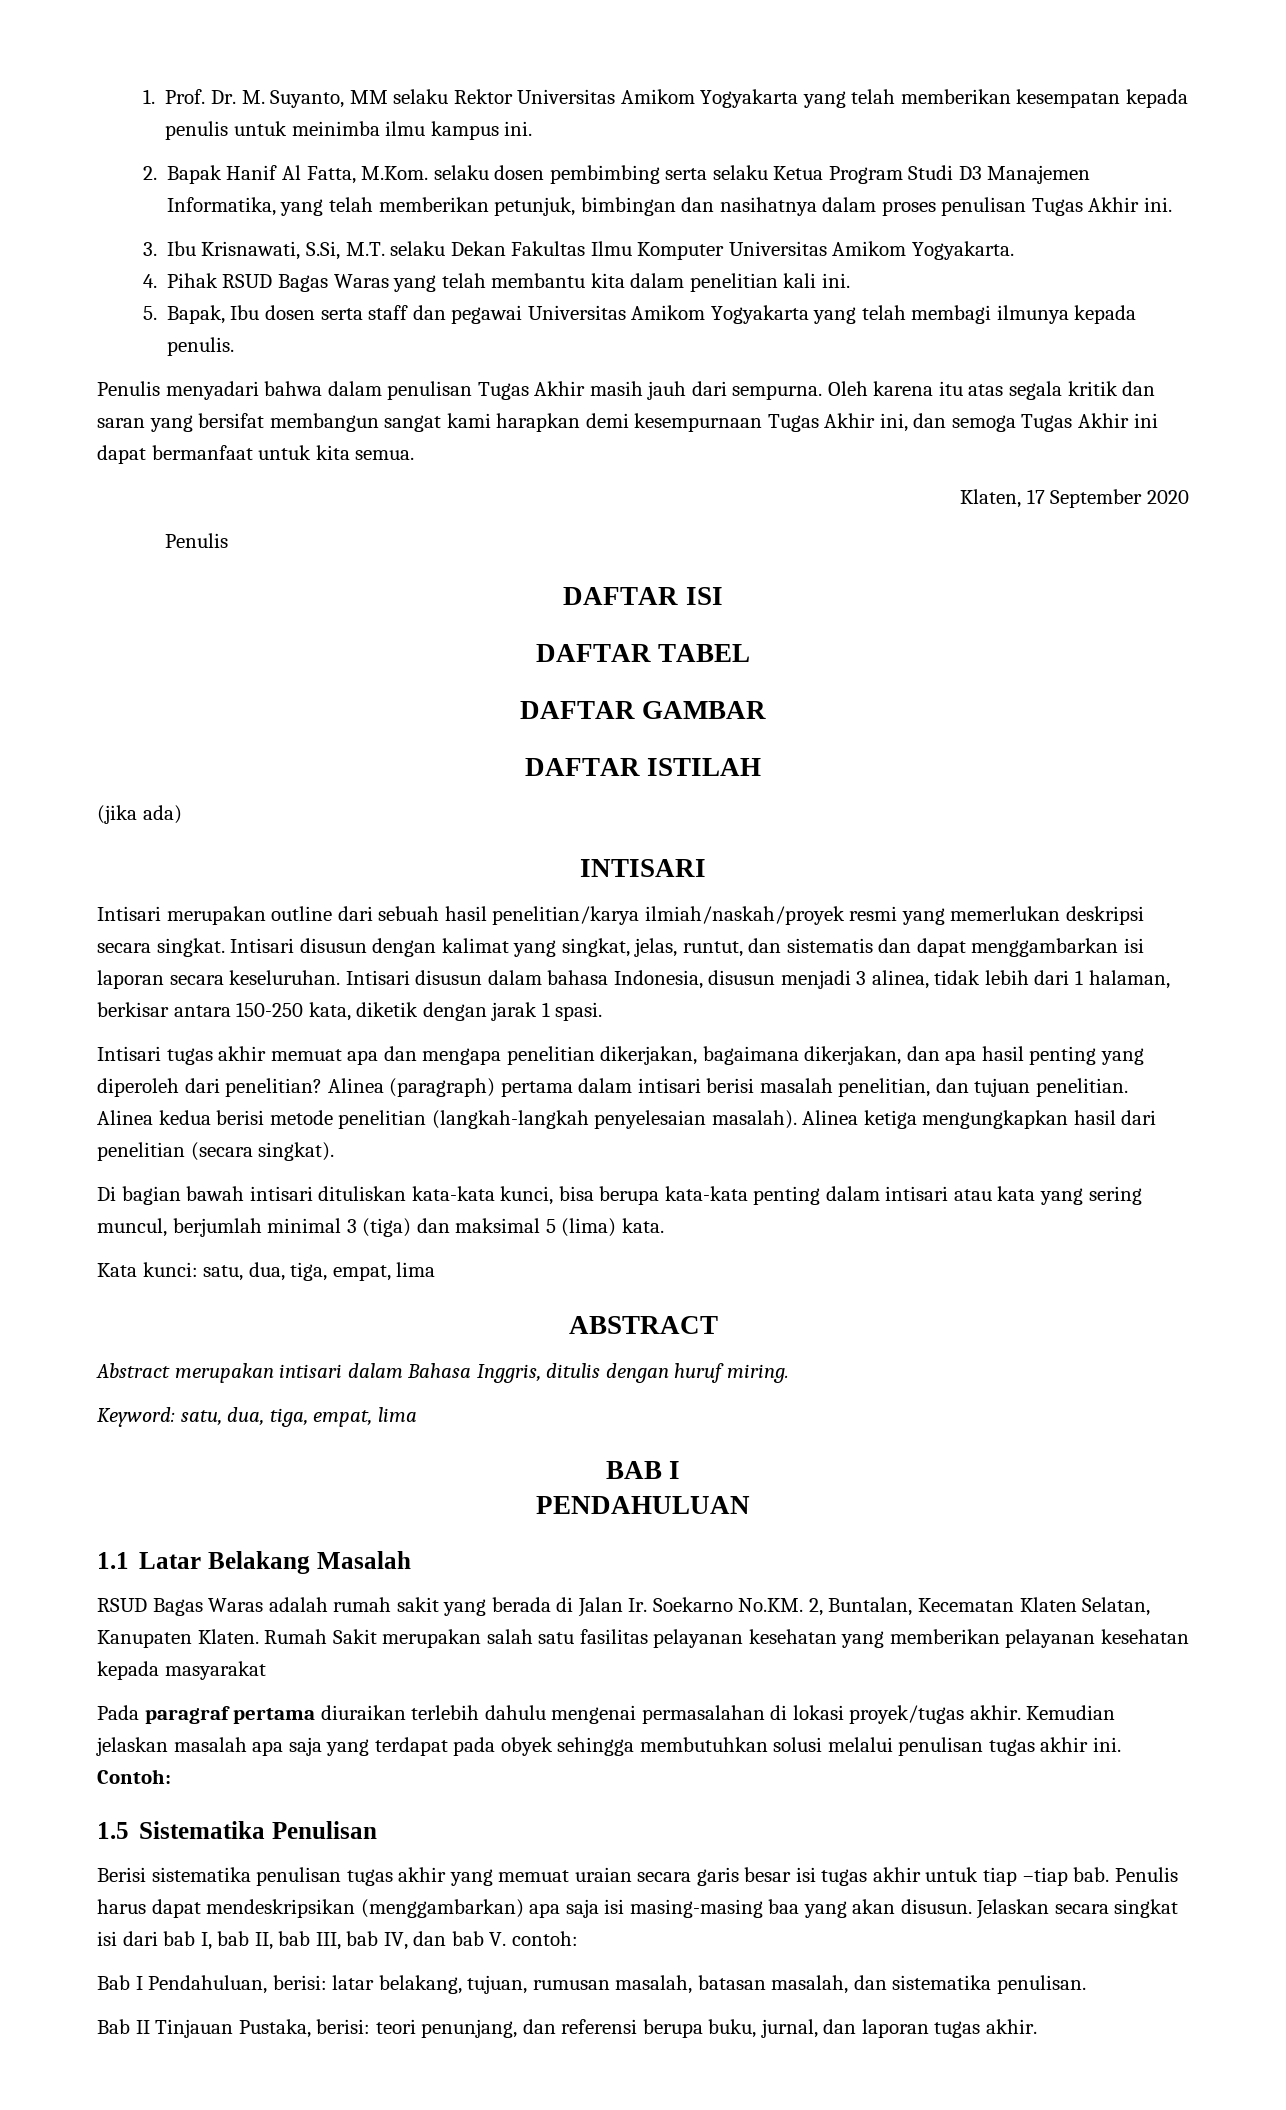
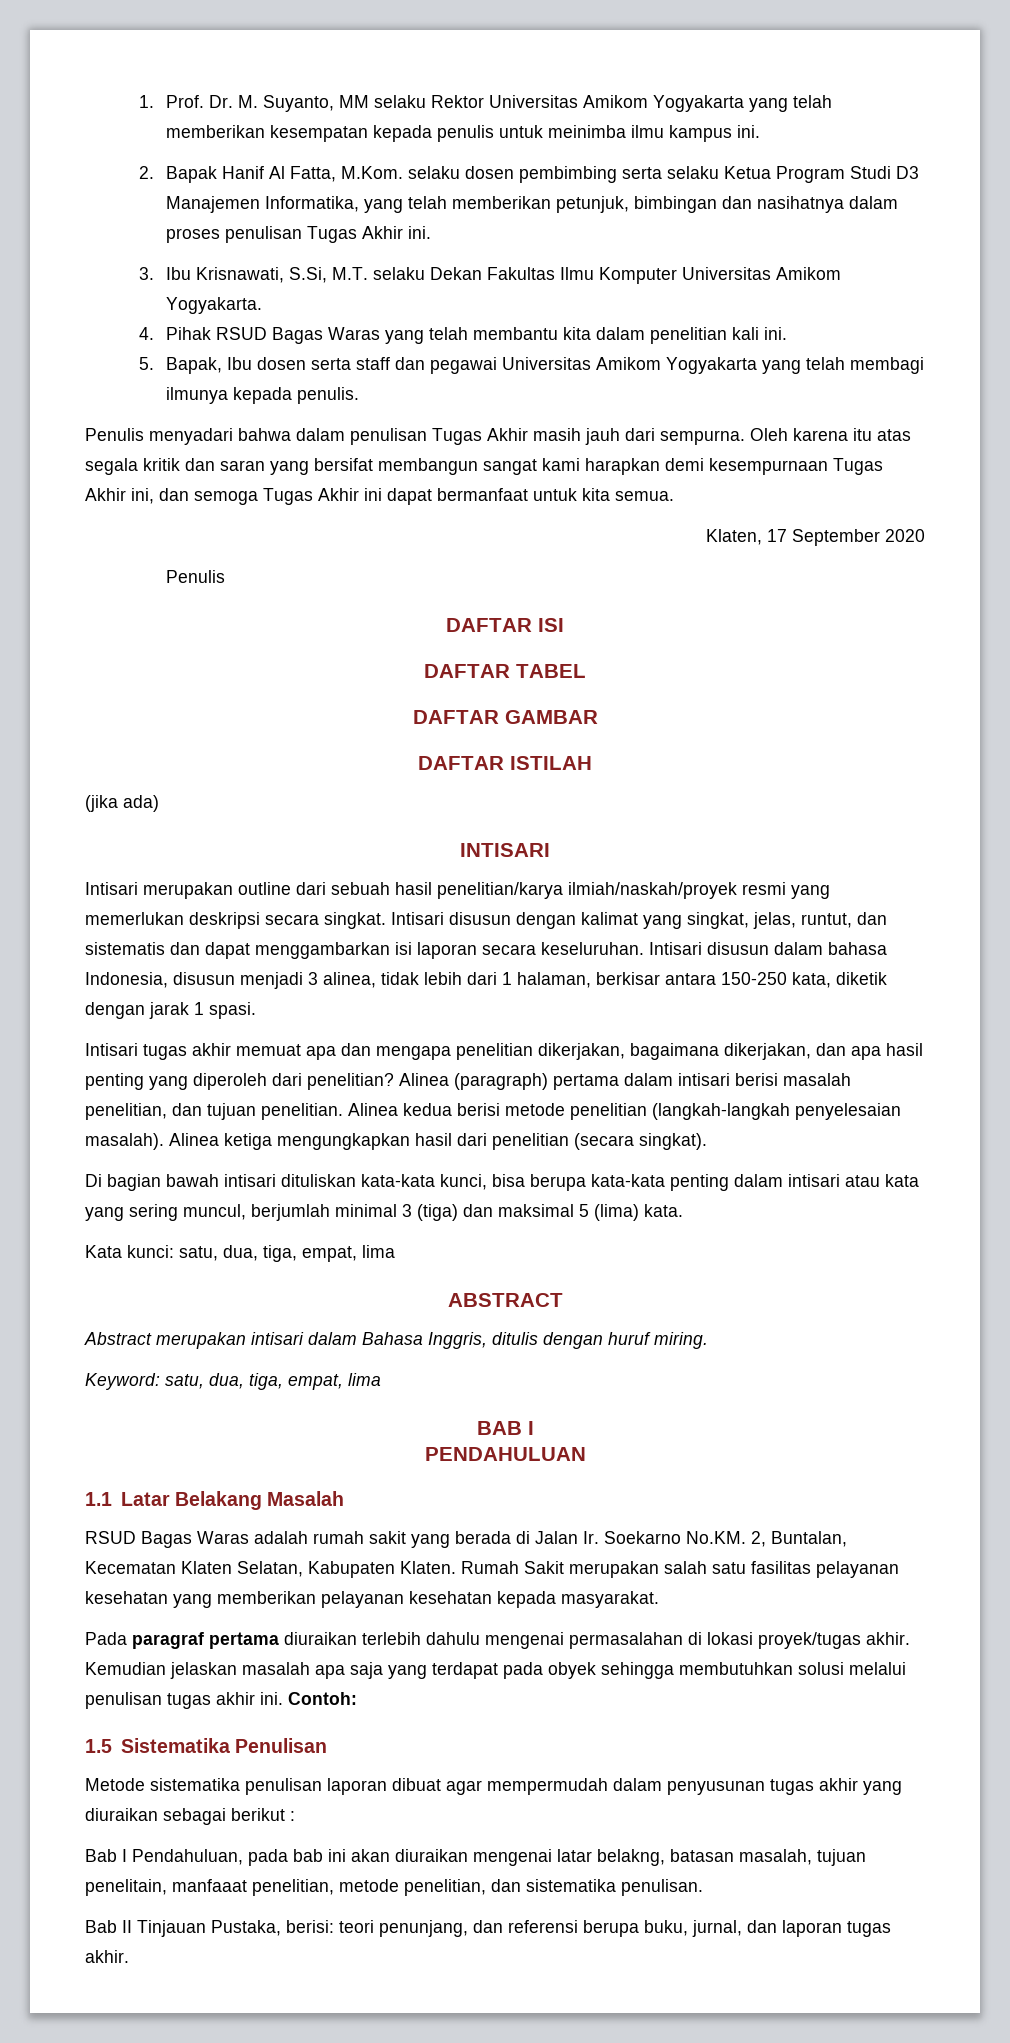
[97,1630,192,1648] Kanupaten -> [308,1561,395,1578] Kabupaten
[164,1661,266,1680] masyarakat -> [561,1591,659,1608] masyarakat.
[97,1867,146,1882] Berisi -> [85,1778,145,1791] Metode
[346,1867,1178,1886] [97,1899,1179,1919] [97,1931,578,1950] [97,1975,849,1994] tugas akhir yang memuat uraian secara garis besar isi tugas akhir untuk tiap –tiap bab. Penulis harus dapat mendeskripsikan (menggambarkan) apa saja isi masing-masing baa yang akan disusun. Jelaskan secara singkat isi dari bab I, bab II, bab III, bab IV, dan bab V. contoh: // Bab I Pendahuluan, berisi: latar belakang, tujuan, rumusan masalah, batasan masalah, -> [327,1778,902,1795] [85,1808,295,1825] [85,1849,866,1866] [85,1879,486,1896] laporan dibuat agar mempermudah dalam penyusunan tugas akhir yang diuraikan sebagai berikut : // Bab I Pendahuluan, pada bab ini akan diuraikan mengenai latar belakng, batasan masalah, tujuan penelitain, manfaaat penelitian, metode penelitian,

